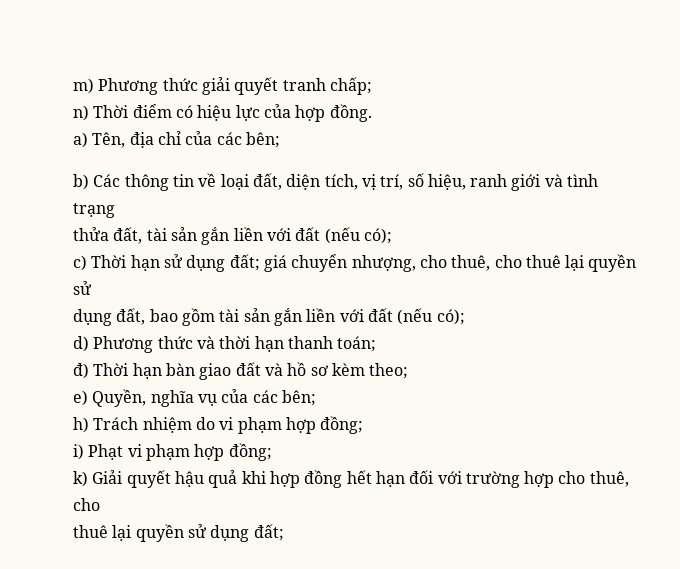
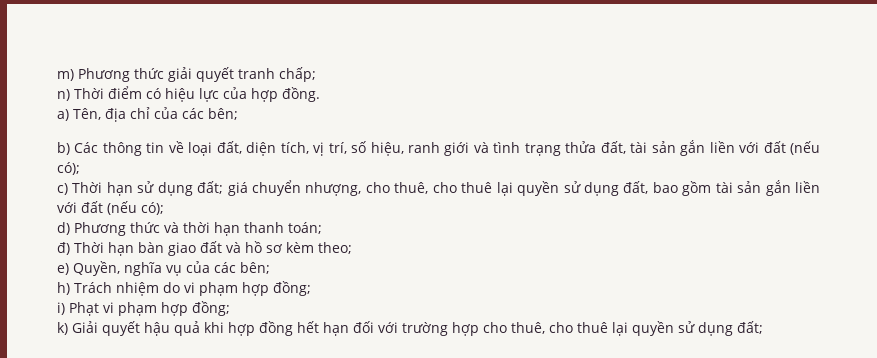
(115, 210) // -> (561, 149) none
(92, 288) // -> (581, 187) none
(100, 504) // -> (573, 327) none

